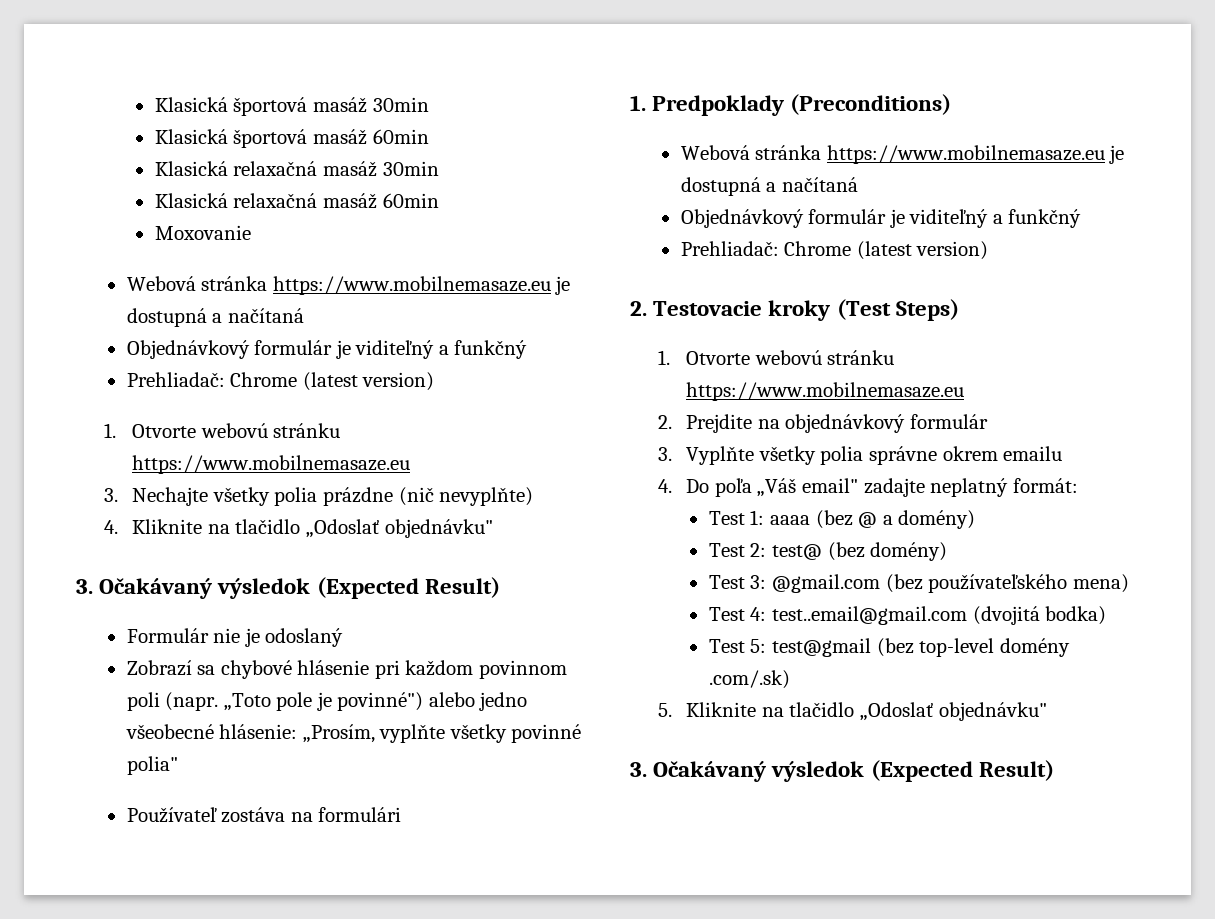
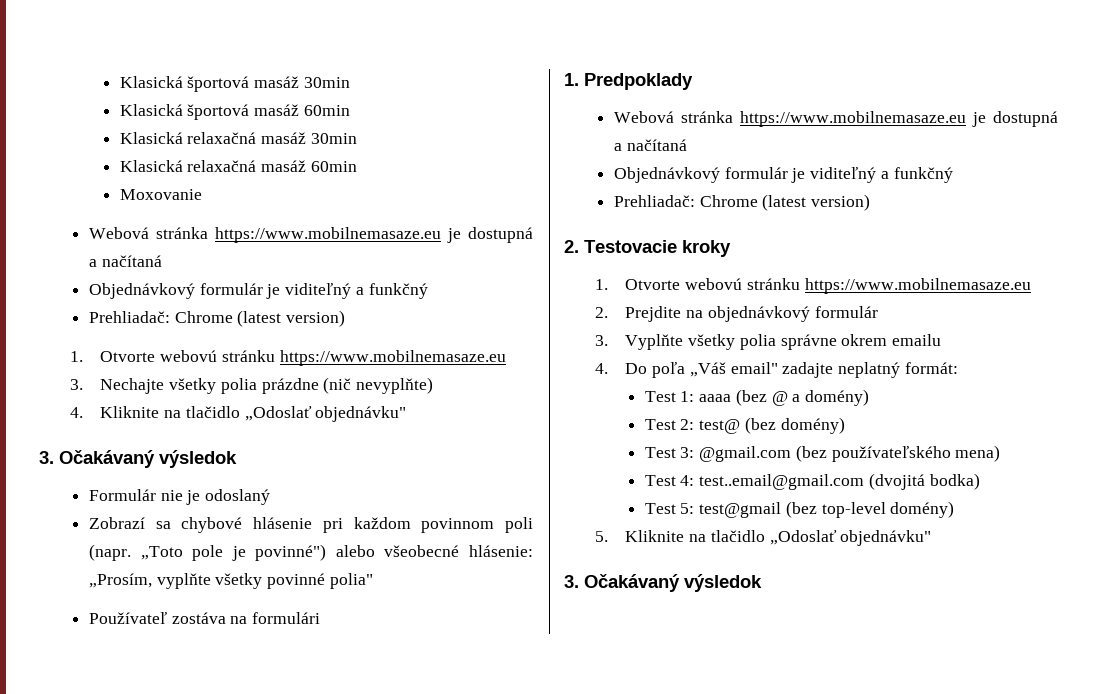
[316,577,500,599] (Expected Result) -> (237, 459) none
[479,692,528,711] jedno -> (375, 551) none
[790,94,952,115] (Preconditions) -> (693, 81) none
[836,299,959,321] (Test Steps) -> (731, 248) none
[999,638,1070,657] [708,670,790,689] domény .com/.sk) -> [890,501,955,518] domény)
[870,760,1054,782] (Expected Result) -> (762, 583) none

